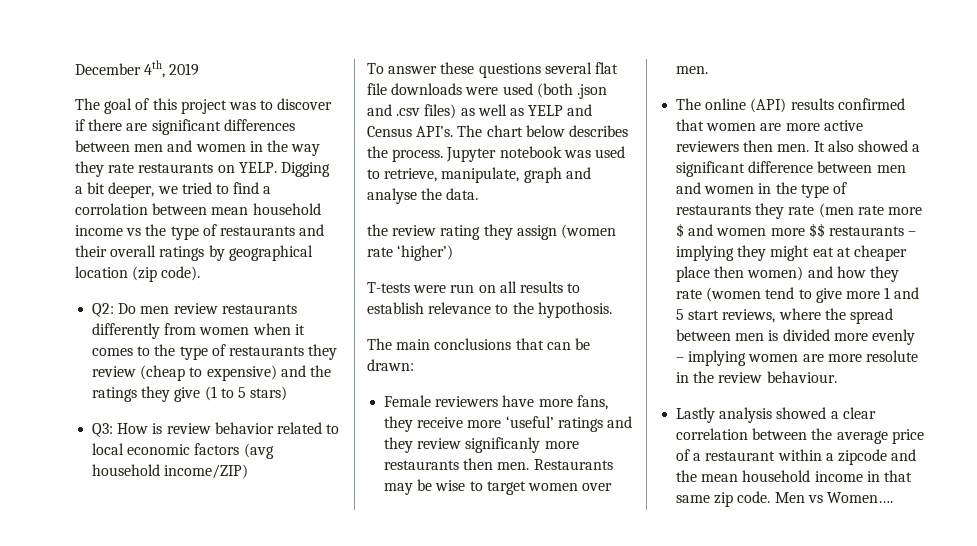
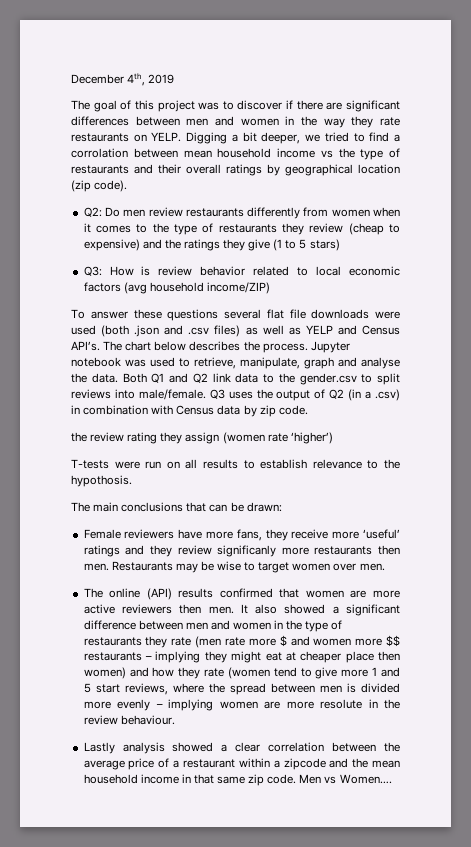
(479, 194) none -> [122,373,400,385] [71,389,401,401] [71,405,308,417] Both Q1 and Q2 link data to the gender.csv to split reviews into male/female. Q3 uses the output of Q2 (in a .csv) in combination with Census data by zip code.

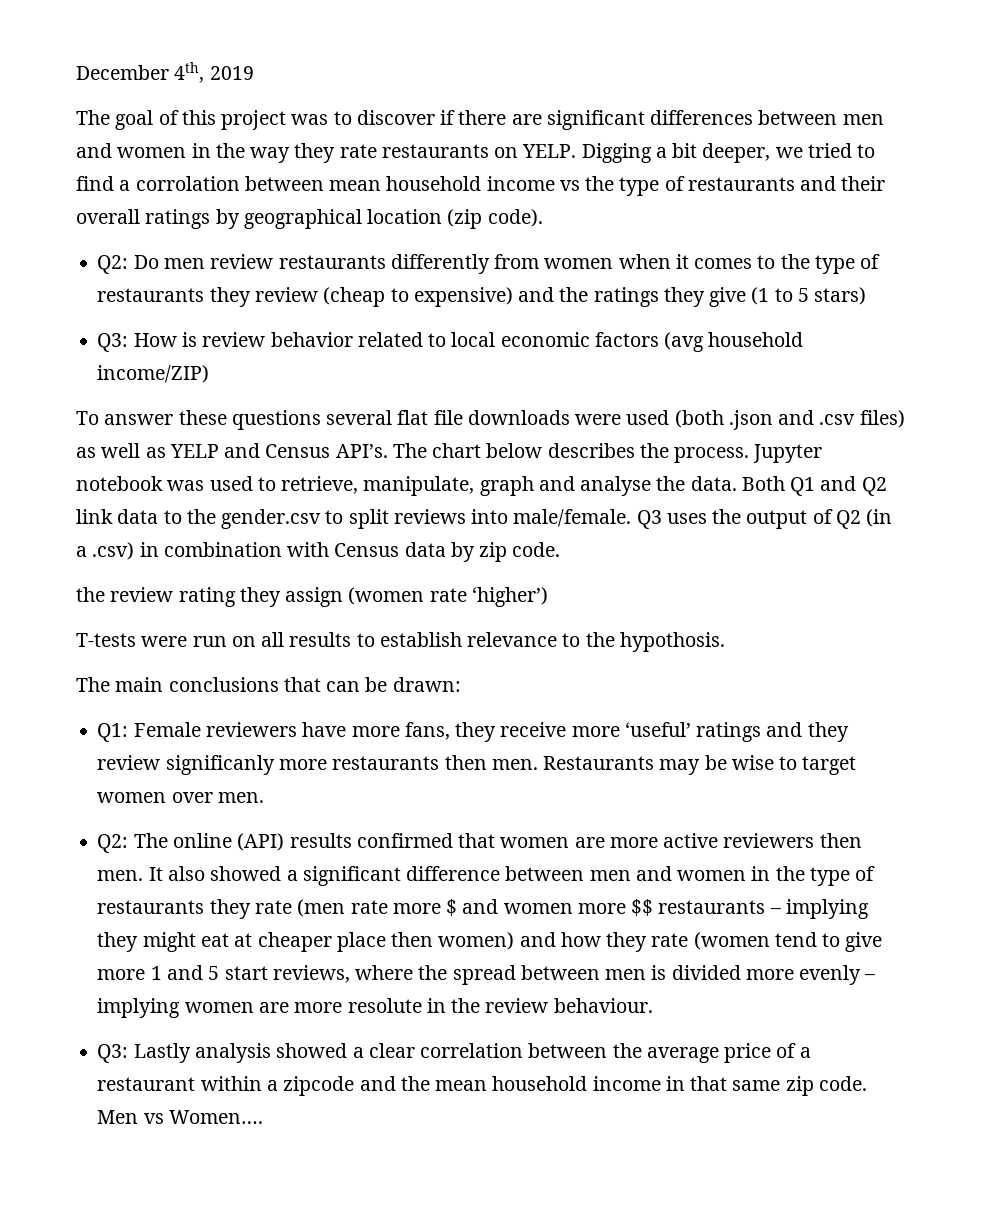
(282, 507) none -> [97,723,129,742] Q1:
(385, 567) none -> [97,834,129,853] Q2:
(175, 720) none -> [97,1044,129,1063] Q3:

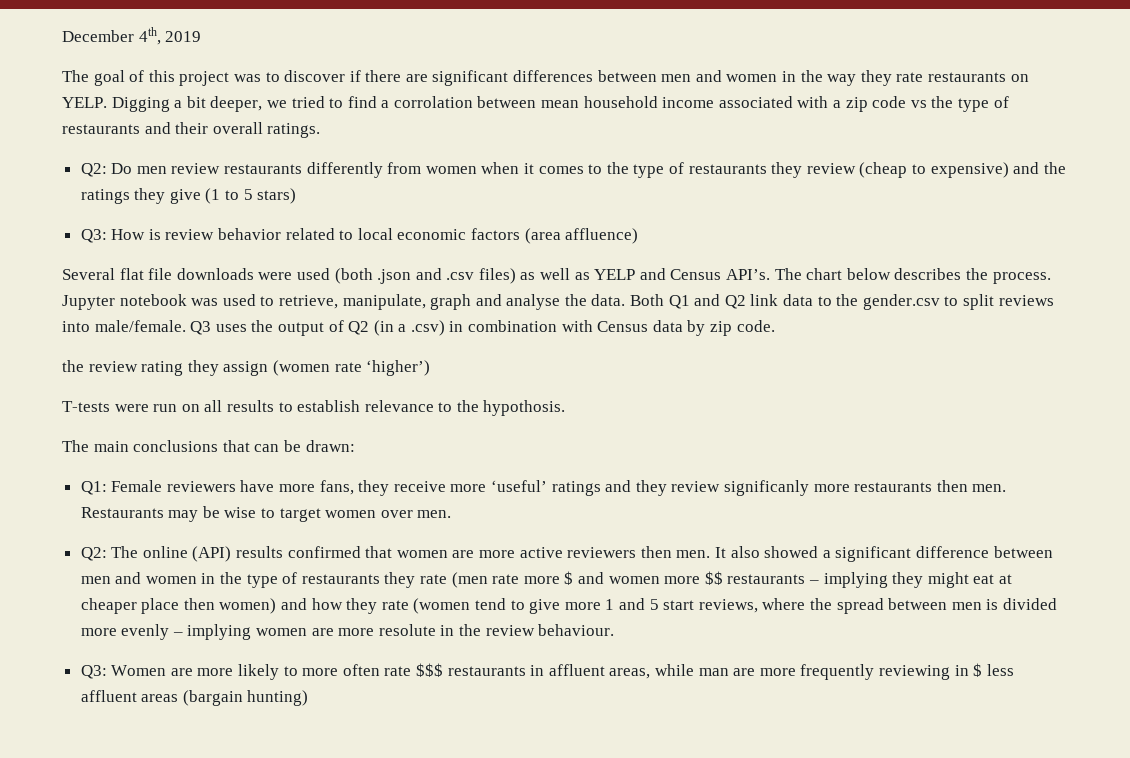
(555, 183) none -> [718,96,907,112] associated with a zip code
[145,209,543,229] ratings by geographical location (zip code). -> [267,123,321,138] ratings.
[664,332,804,352] [97,365,210,383] [76,410,393,430] (avg household income/ZIP) // To answer these questions several -> [524,228,639,244] [62,268,115,280] (area affluence) // Several
[133,1043,811,1063] [97,1076,867,1096] [97,1110,263,1124] Lastly analysis showed a clear correlation between the average price of a restaurant within a zipcode and the mean household income in that same zip code. Men vs Women…. -> [111,663,1014,680] [80,690,309,706] Women are more likely to more often rate $$$ restaurants in affluent areas, while man are more frequently reviewing in $ less affluent areas (bargain hunting)

